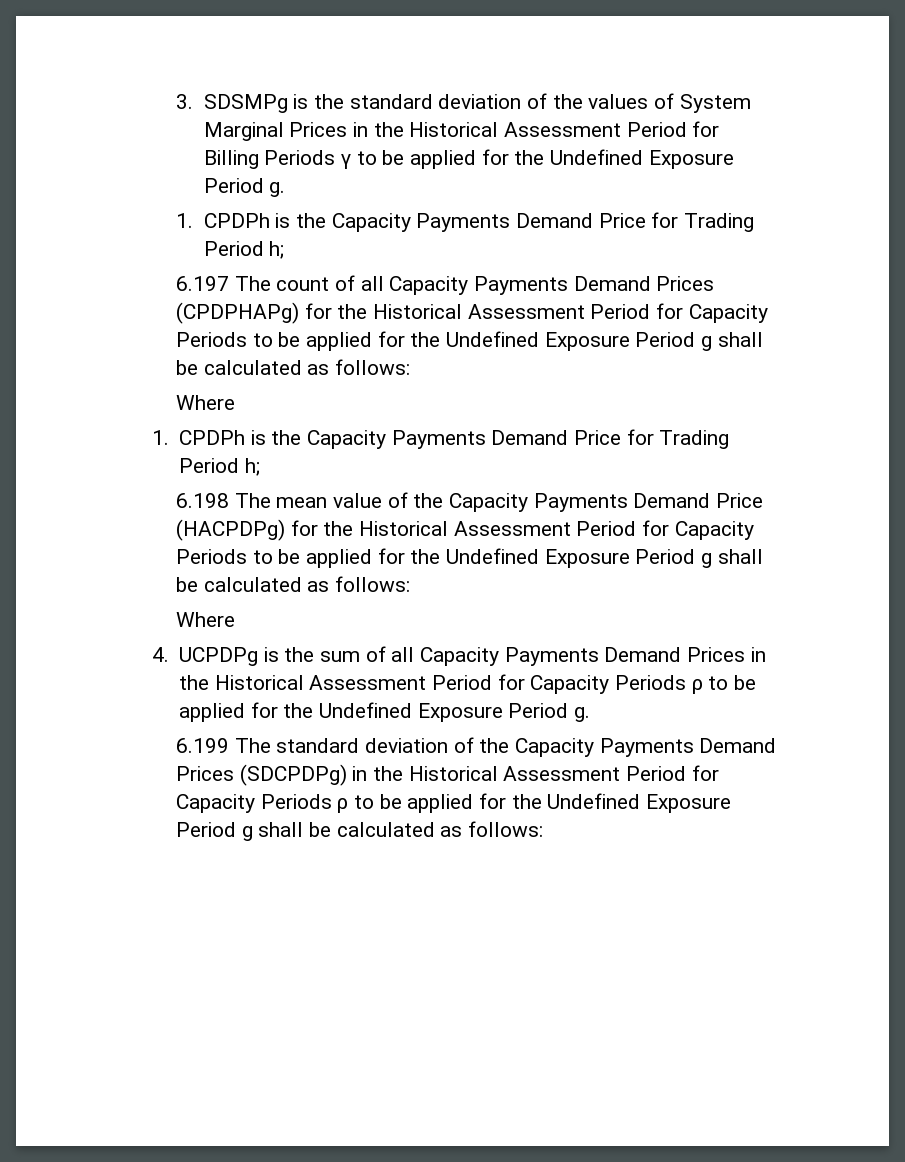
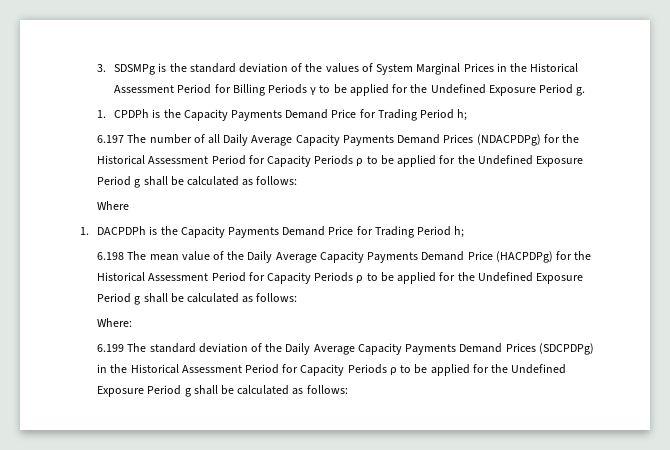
[276,275,715,295] [176,302,768,324] [176,332,248,347] count of all Capacity Payments Demand Prices (CPDPHAPg) for the Historical Assessment Period for Capacity Periods -> [149,134,580,146] [97,155,364,167] number of all Daily Average Capacity Payments Demand Prices (NDACPDPg) for the Historical Assessment Period for Capacity Periods ρ
[179,430,246,445] CPDPh -> [97,226,147,235] DACPDPh
(444, 500) none -> [247,251,317,263] Daily Average
[252,548,763,568] [176,576,411,592] [176,612,236,627] [151,646,766,666] [179,674,757,694] [179,702,591,722] to be applied for the Undefined Exposure Period g shall be calculated as follows: // Where // 4. UCPDPg is the sum of all Capacity Payments Demand Prices in the Historical Assessment Period for Capacity Periods ρ to be applied for the Undefined Exposure Period g. -> [356,272,584,284] [97,293,298,305] [97,318,133,327] ρ to be applied for the Undefined Exposure Period g shall be calculated as follows: // Where:
(510, 745) none -> [285,343,355,355] Daily Average

